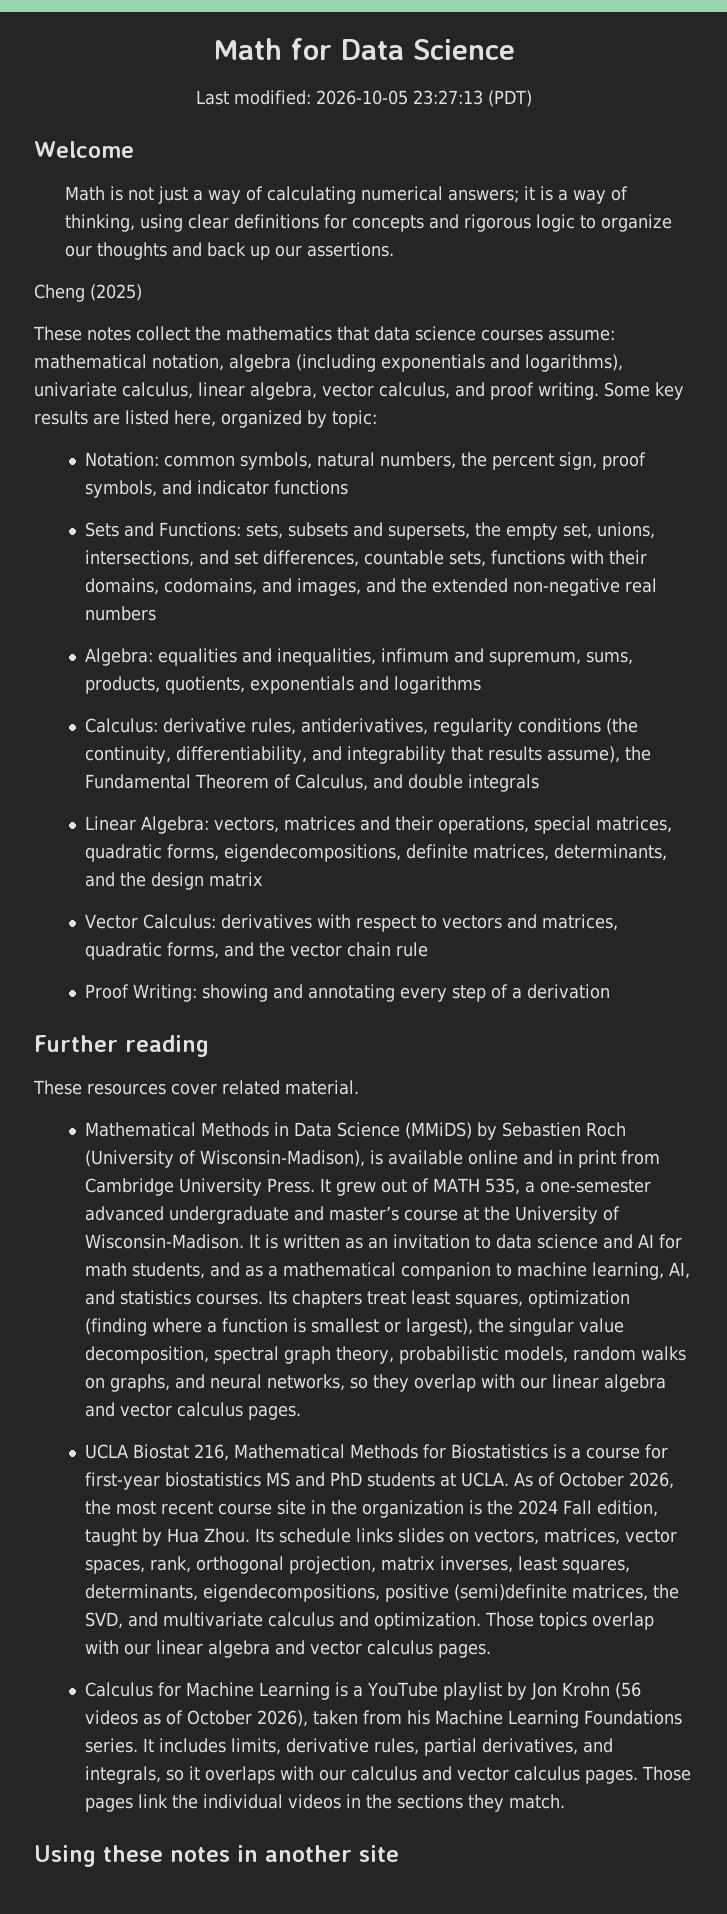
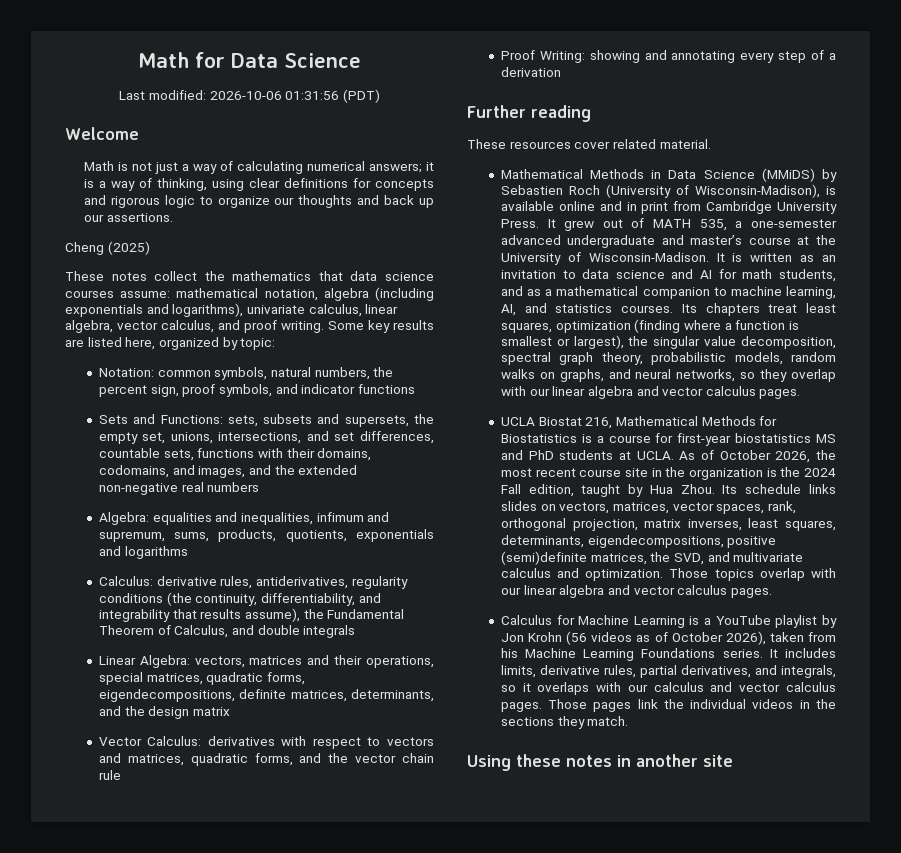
[315,90,483,105] 2026-10-05 23:27:13 -> [209,91,340,100] 2026-10-06 01:31:56

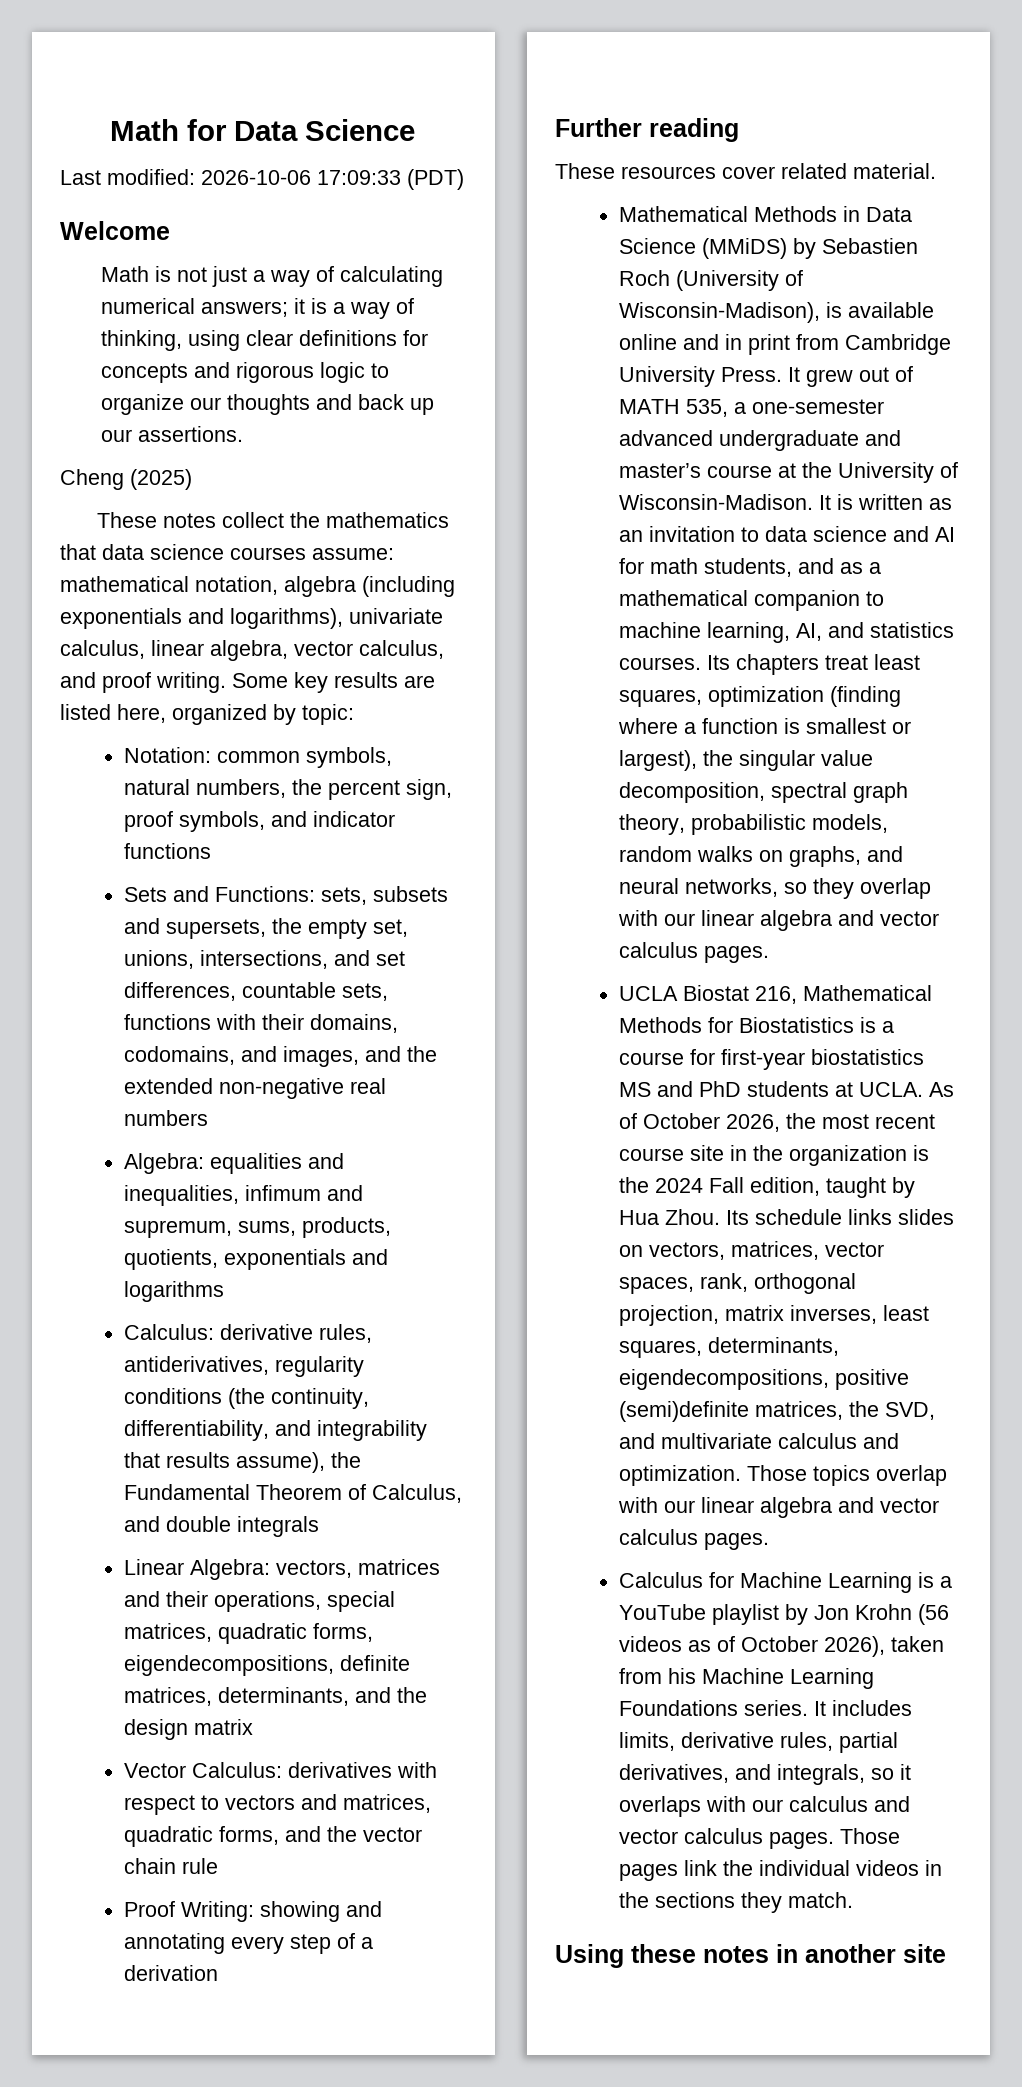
[285,91,340,100] 01:31:56 -> [317,170,401,185] 17:09:33

